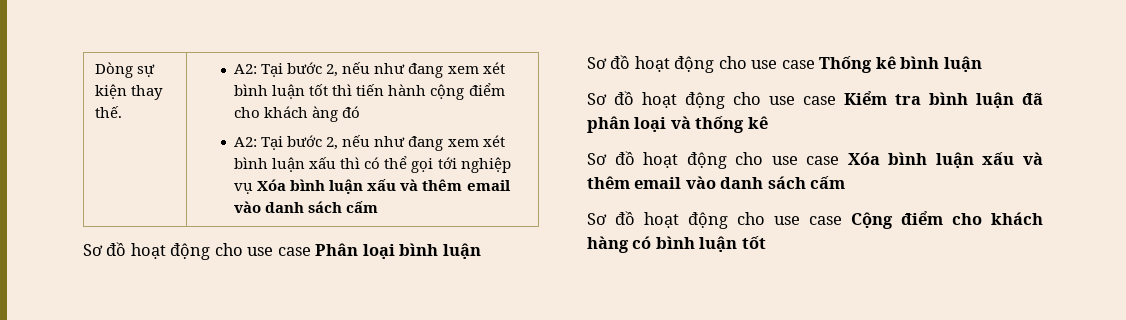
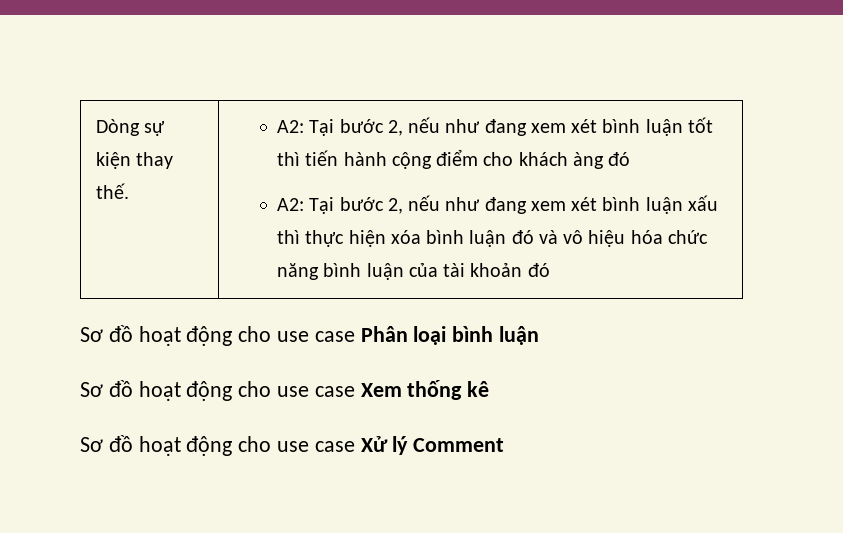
[364,156,511,173] [234,179,511,194] [234,201,379,213] có thể gọi tới nghiệp vụ Xóa bình luận xấu và thêm email vào danh sách cấm -> [305,230,708,247] [277,263,550,280] thực hiện xóa bình luận đó và vô hiệu hóa chức năng bình luận của tài khoản đó
[819,56,982,73] [587,91,1043,109] [587,116,691,133] Thống kê bình luận // Sơ đồ hoạt động cho use case Kiểm tra bình luận đã phân loại và -> [360,383,402,397] Xem
[847,152,1043,168] [587,176,846,189] [587,211,1043,229] [587,236,766,253] Xóa bình luận xấu và thêm email vào danh sách cấm // Sơ đồ hoạt động cho use case Cộng điểm cho khách hàng có bình luận tốt -> [360,436,505,455] Xử lý Comment

